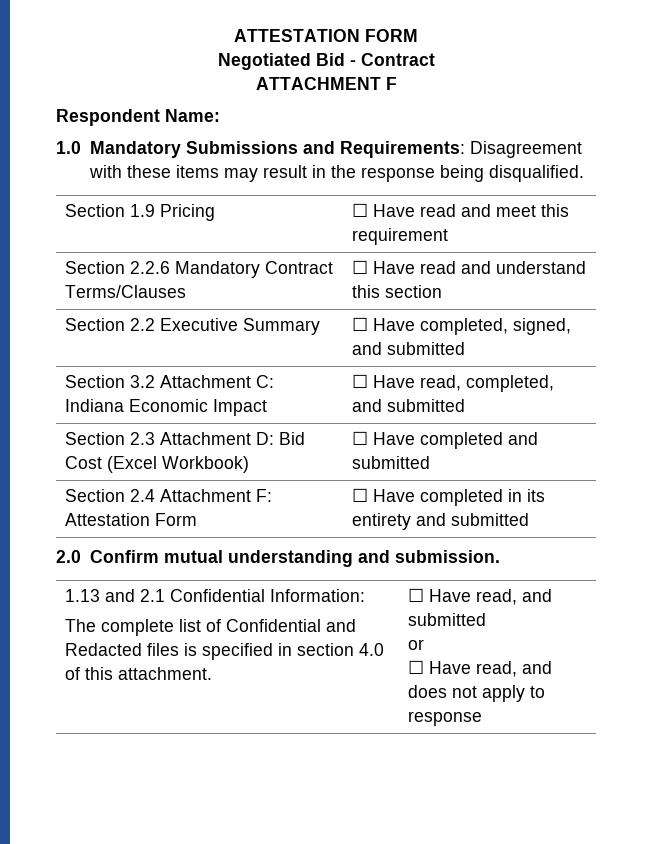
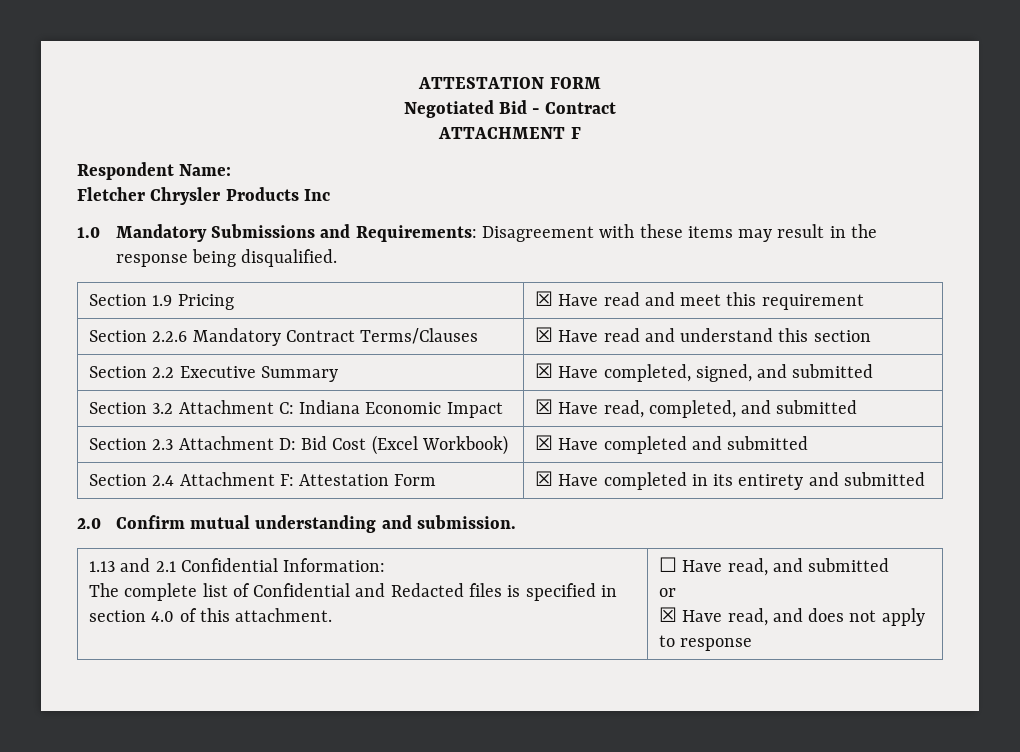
(220, 115) none -> [77,187,330,205] // Fletcher Chrysler Products Inc
[352,203,369,217] ☐ -> [535,291,554,306] ☒
[352,260,369,274] ☐ -> [535,327,554,342] ☒
[352,317,369,331] ☐ -> [535,363,554,378] ☒
[352,374,369,388] ☐ -> [535,399,554,414] ☒
[352,431,369,445] ☐ -> [535,435,554,450] ☒
[352,488,369,502] ☐ -> [535,471,554,486] ☒
[408,660,425,674] ☐ -> [659,607,678,622] ☒

